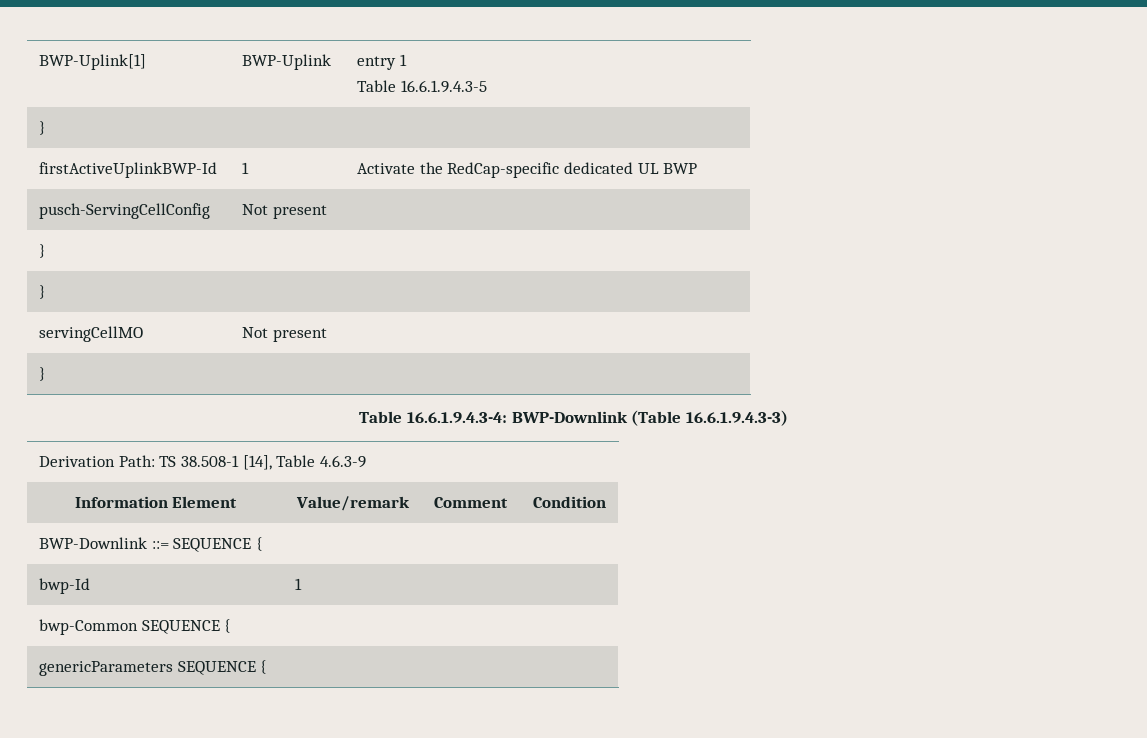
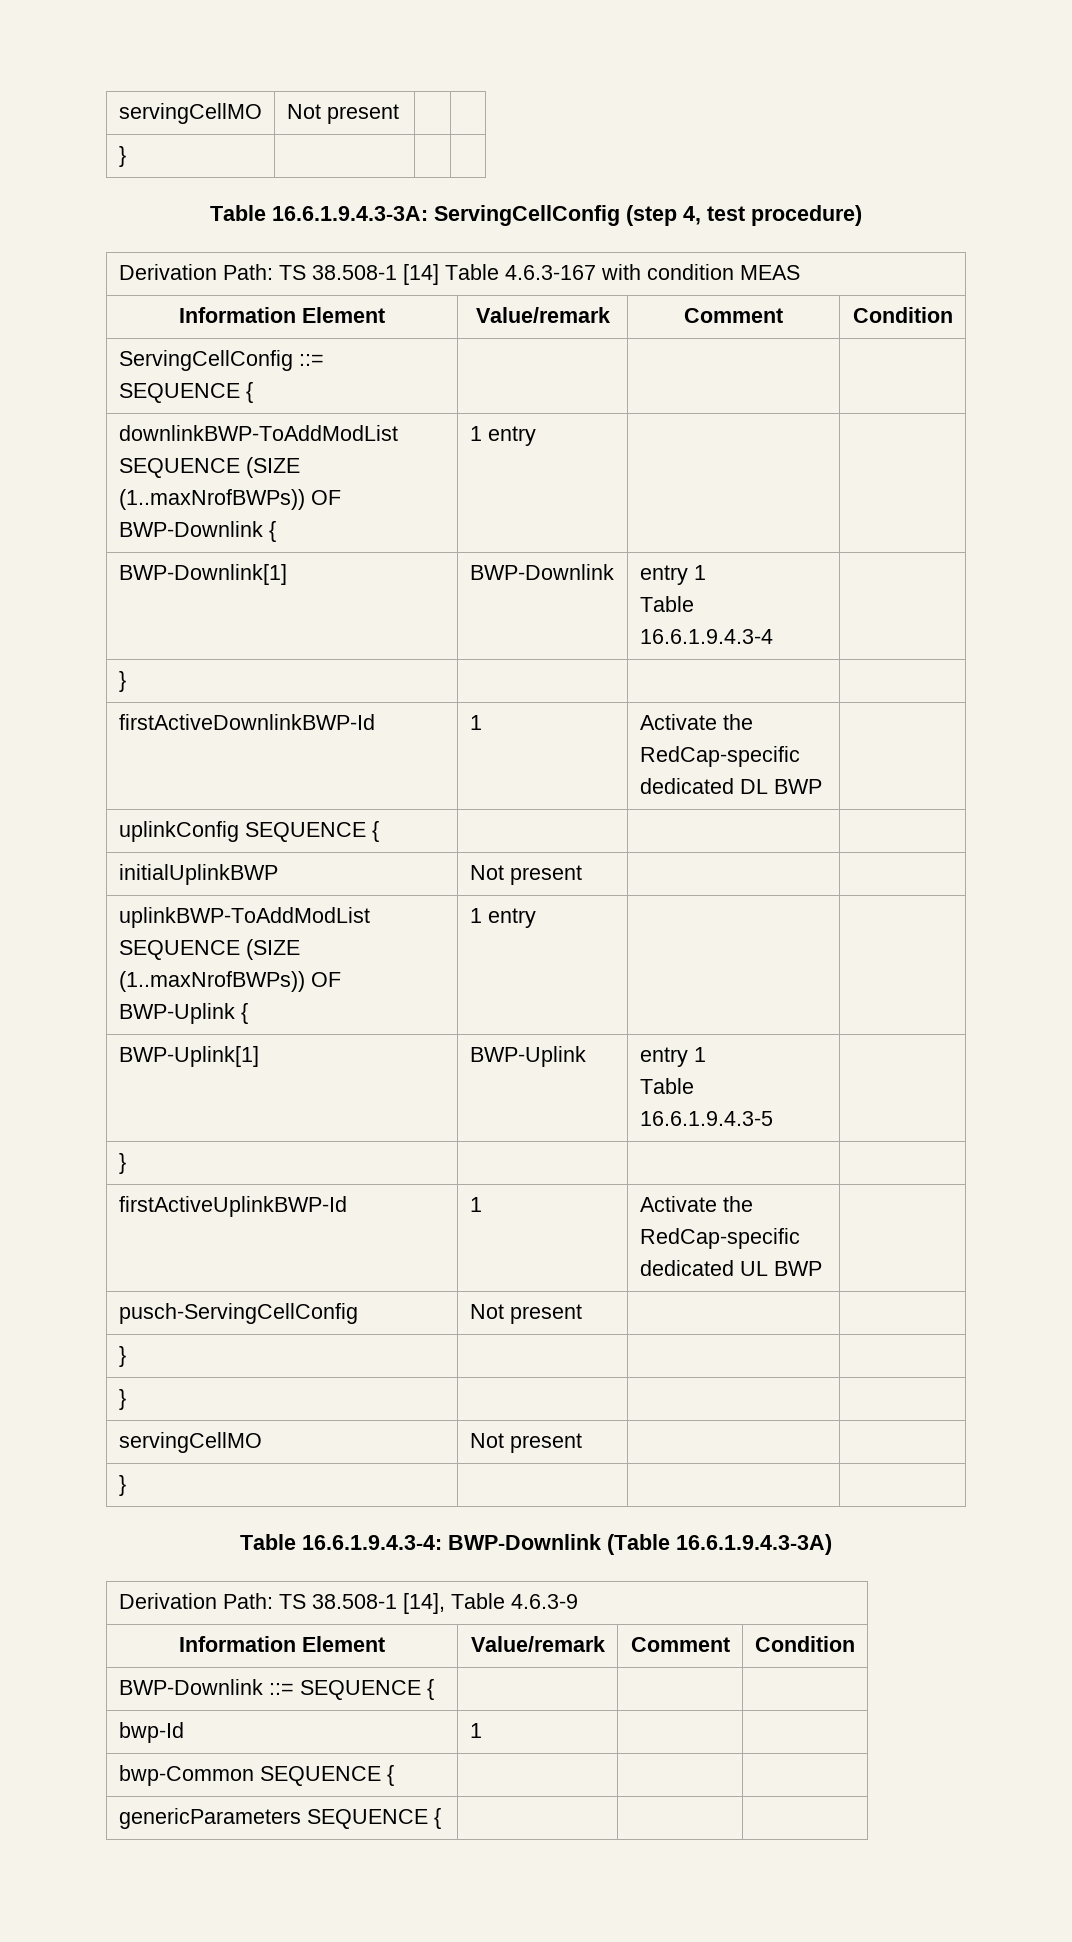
(39, 62) none -> [118,103,262,124] [286,104,399,124] [118,146,126,167] [210,205,862,226] [118,264,800,285] [179,307,385,323] [475,307,610,323] [684,308,783,323] [852,307,953,323] [118,350,324,371] [118,382,253,403] [118,425,398,441] [118,457,300,478] [118,489,341,510] [118,521,276,542] [469,426,536,446] [118,564,287,585] [469,564,614,580] [639,565,706,585] [639,596,694,612] [639,629,773,644] [118,671,126,692] [118,714,375,730] [469,715,482,730] [639,714,753,730] [639,746,800,767] [639,778,822,794] [118,821,379,842] [118,864,278,885] [469,865,582,885] [118,907,370,928] [118,939,300,960] [118,971,341,992] [118,1003,248,1024] [469,908,536,928] servingCellMO | Not present | | // } | | | // Table 16.6.1.9.4.3-3A: ServingCellConfig (step 4, test procedure) // Derivation Path: TS 38.508-1 [14] Table 4.6.3-167 with condition MEAS // Information Element | Value/remark | Comment | Condition // ServingCellConfig ::= SEQUENCE { | | | // downlinkBWP-ToAddModList SEQUENCE (SIZE (1..maxNrofBWPs)) OF BWP-Downlink { | 1 entry | | // BWP-Downlink[1] | BWP-Downlink | entry 1 // Table 16.6.1.9.4.3-4 | // } | | | // firstActiveDownlinkBWP-Id | 1 | Activate the RedCap-specific dedicated DL BWP | // uplinkConfig SEQUENCE { | | | // initialUplinkBWP | Not present | | // uplinkBWP-ToAddModList SEQUENCE (SIZE (1..maxNrofBWPs)) OF BWP-Uplink { | 1 entry | | //
[685,410,788,426] 16.6.1.9.4.3-3) -> [676,1534,832,1555] 16.6.1.9.4.3-3A)

